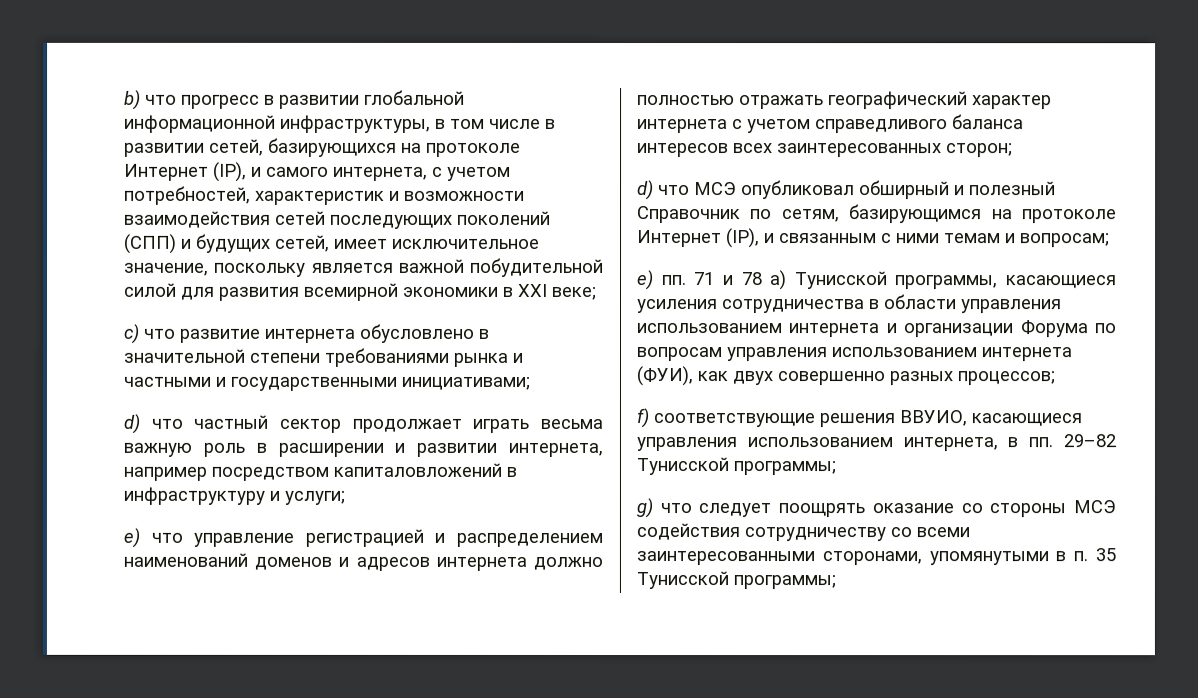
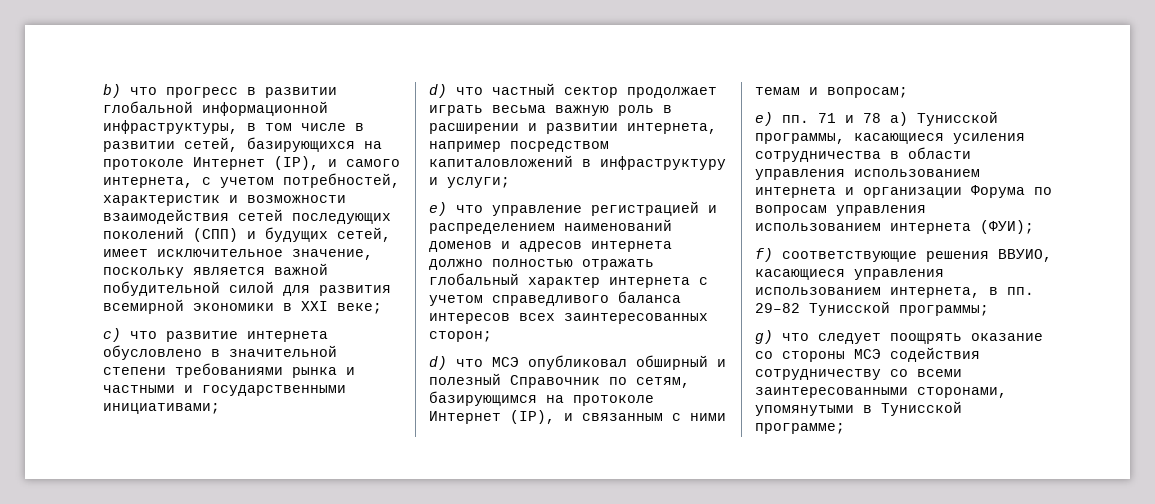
[828,91,968,110] географический -> [429,273,519,285] глобальный
[636,366,1055,387] (ФУИ), как двух совершенно разных процессов; -> [980,220,1034,234] (ФУИ);
[1073,548,1116,562] [636,571,836,590] п. 35 Тунисской программы; -> [881,401,962,416] [755,423,845,434] Тунисской программе;

